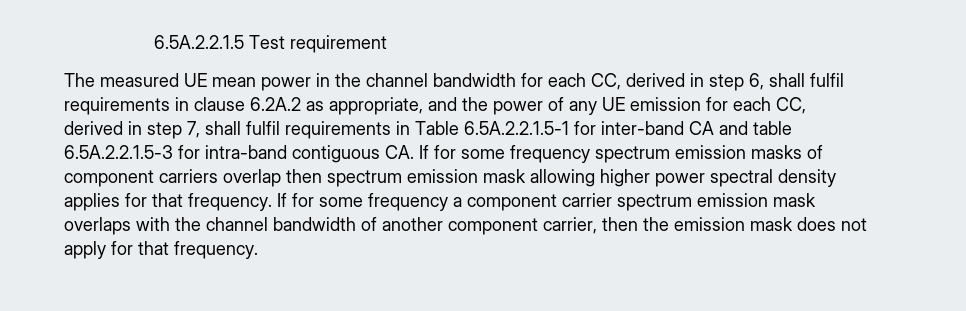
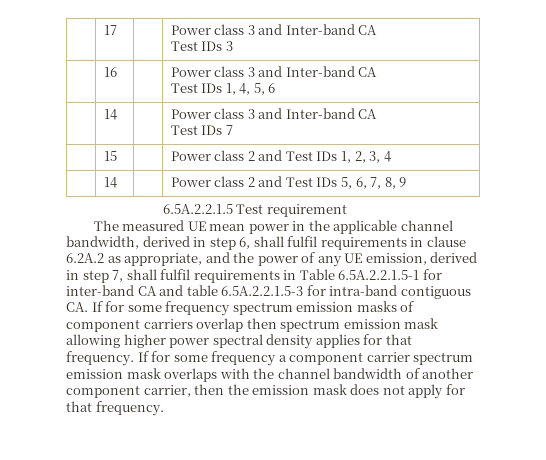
(153, 42) none -> [103,25,117,35] [170,24,378,35] [170,41,233,51] [103,67,117,77] [170,66,378,77] [170,83,276,95] [103,109,117,120] [170,108,378,119] [170,125,233,135] [103,151,117,161] [170,150,391,163] [103,177,117,188] [170,176,407,189] | 17 | | Power class 3 and Inter-band CA // Test IDs 3 // | 16 | | Power class 3 and Inter-band CA // Test IDs 1, 4, 5, 6 // | 14 | | Power class 3 and Inter-band CA // Test IDs 7 // | 15 | | Power class 2 and Test IDs 1, 2, 3, 4 // | 14 | | Power class 2 and Test IDs 5, 6, 7, 8, 9 //
[366,73,621,90] channel bandwidth for each CC, -> [333,220,453,234] [66,236,139,249] applicable channel bandwidth,
[630,97,806,114] emission for each CC, -> [365,253,427,265] emission,

